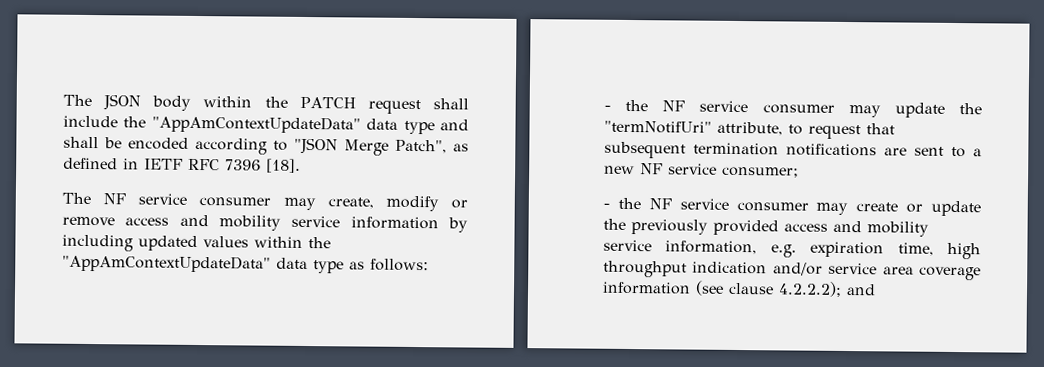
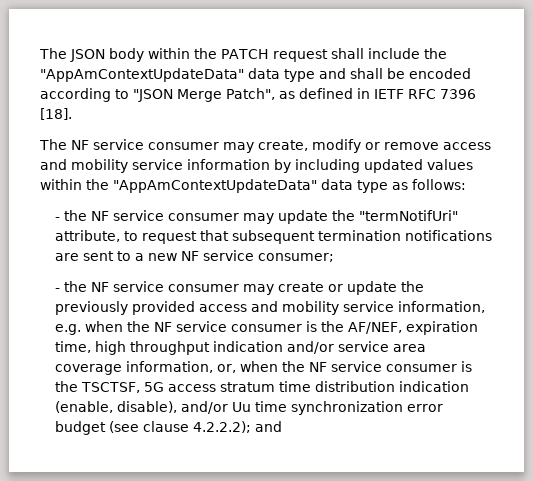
(797, 251) none -> [85,321,403,334] when the NF service consumer is the AF/NEF,
[602,281,692,295] information -> [126,361,473,373] [55,381,470,393] [55,401,444,415] [55,421,107,435] information, or, when the NF service consumer is the TSCTSF, 5G access stratum time distribution indication (enable, disable), and/or Uu time synchronization error budget

